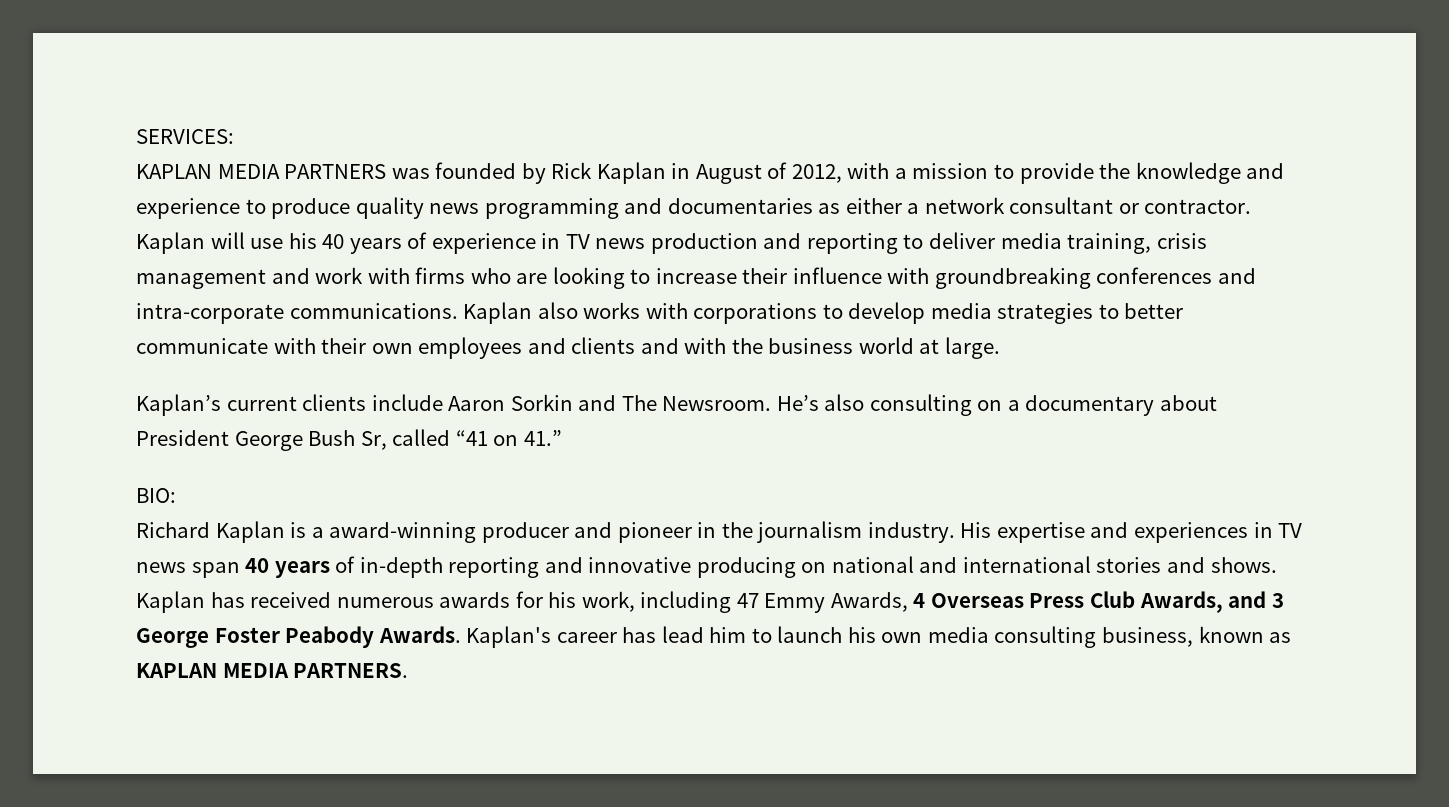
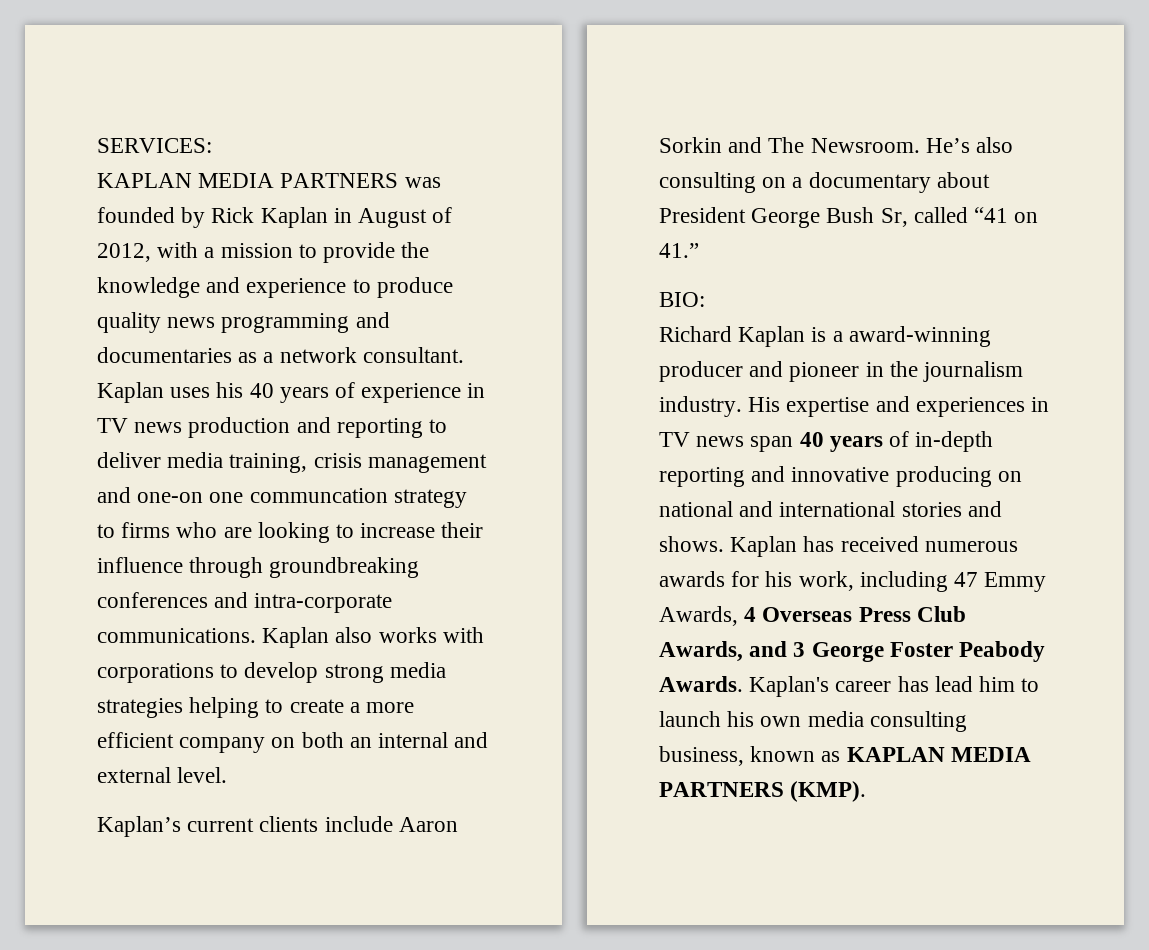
[845,198,902,214] either -> (258, 357) none
[1009,197,1252,214] [136,232,284,254] consultant or contractor. Kaplan will use -> [362,347,464,363] [97,382,211,403] consultant. Kaplan uses
[315,267,410,284] work with -> [137,488,467,508] [97,524,115,538] one-on one communcation strategy to
[887,268,930,284] with -> [189,557,264,578] through
(926, 313) none -> [324,664,384,683] strong
[1098,303,1184,319] [136,337,1000,359] to better communicate with their own employees and clients and with the business world at large. -> [189,697,415,718] [97,732,489,753] [97,767,228,783] helping to create a more efficient company on both an internal and external level.
[293,663,409,678] PARTNERS. -> [659,781,867,802] PARTNERS (KMP).

